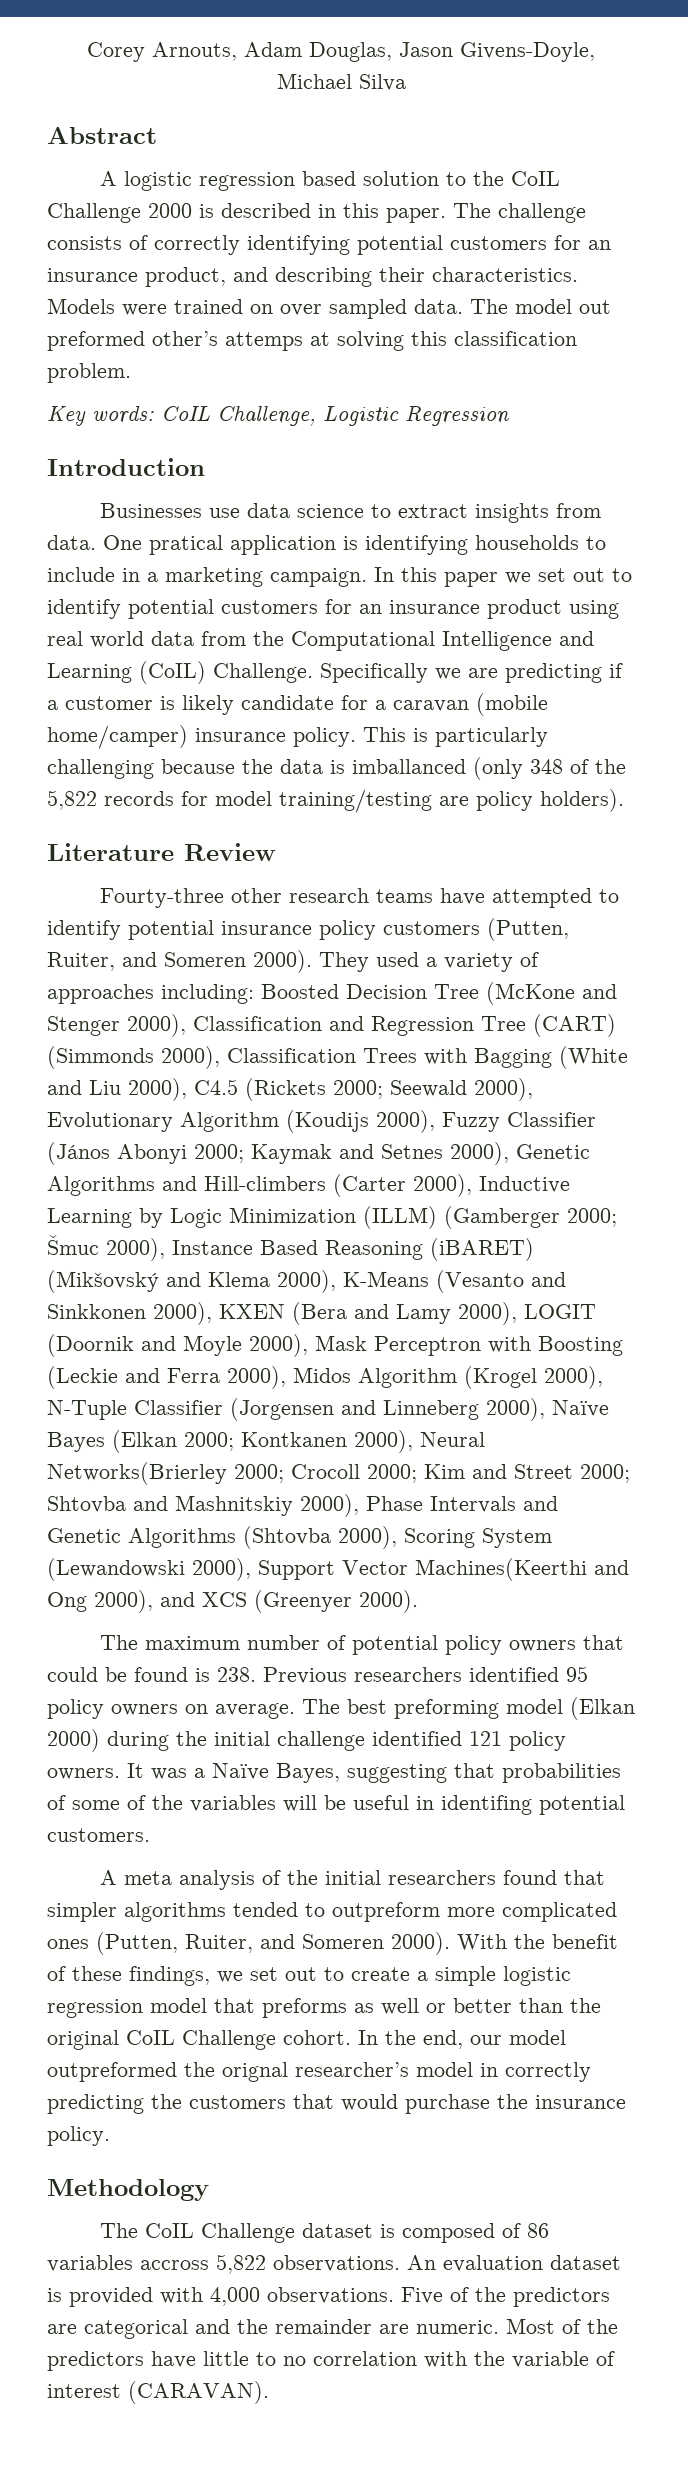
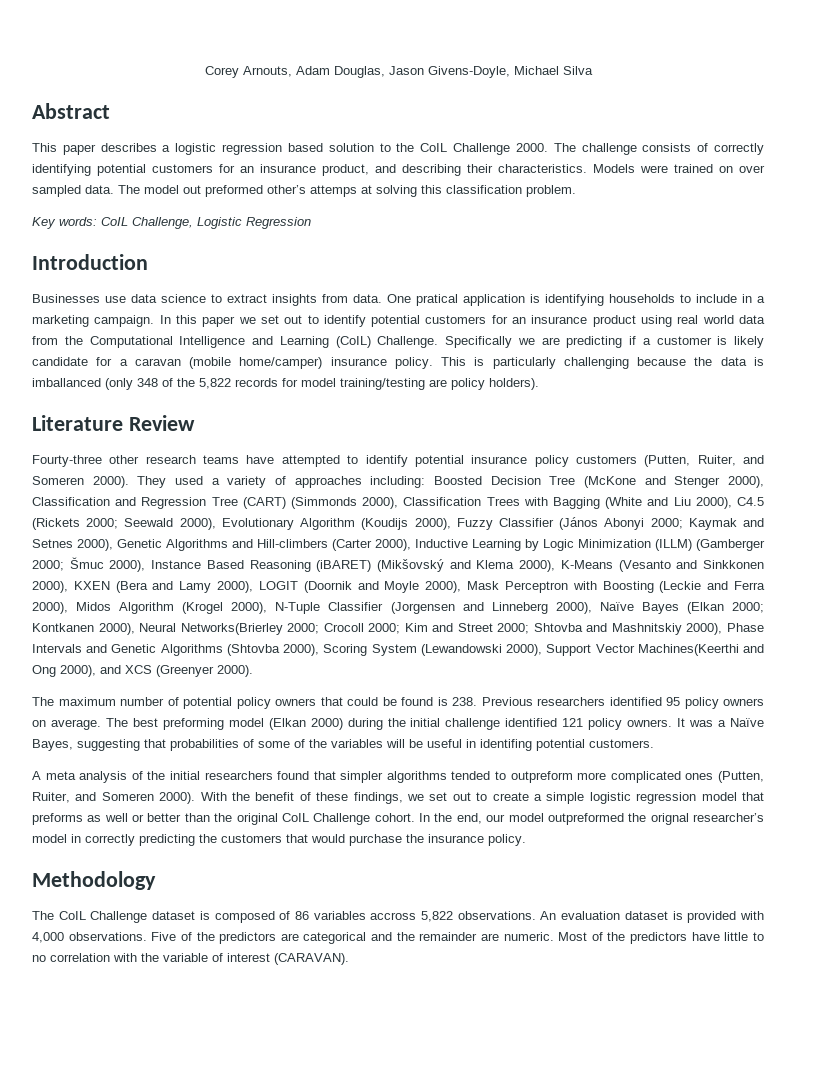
[99,171,117,186] A -> [32,143,171,155] This paper describes a
[148,203,446,223] 2000 is described in this paper. -> [515,143,548,152] 2000.

